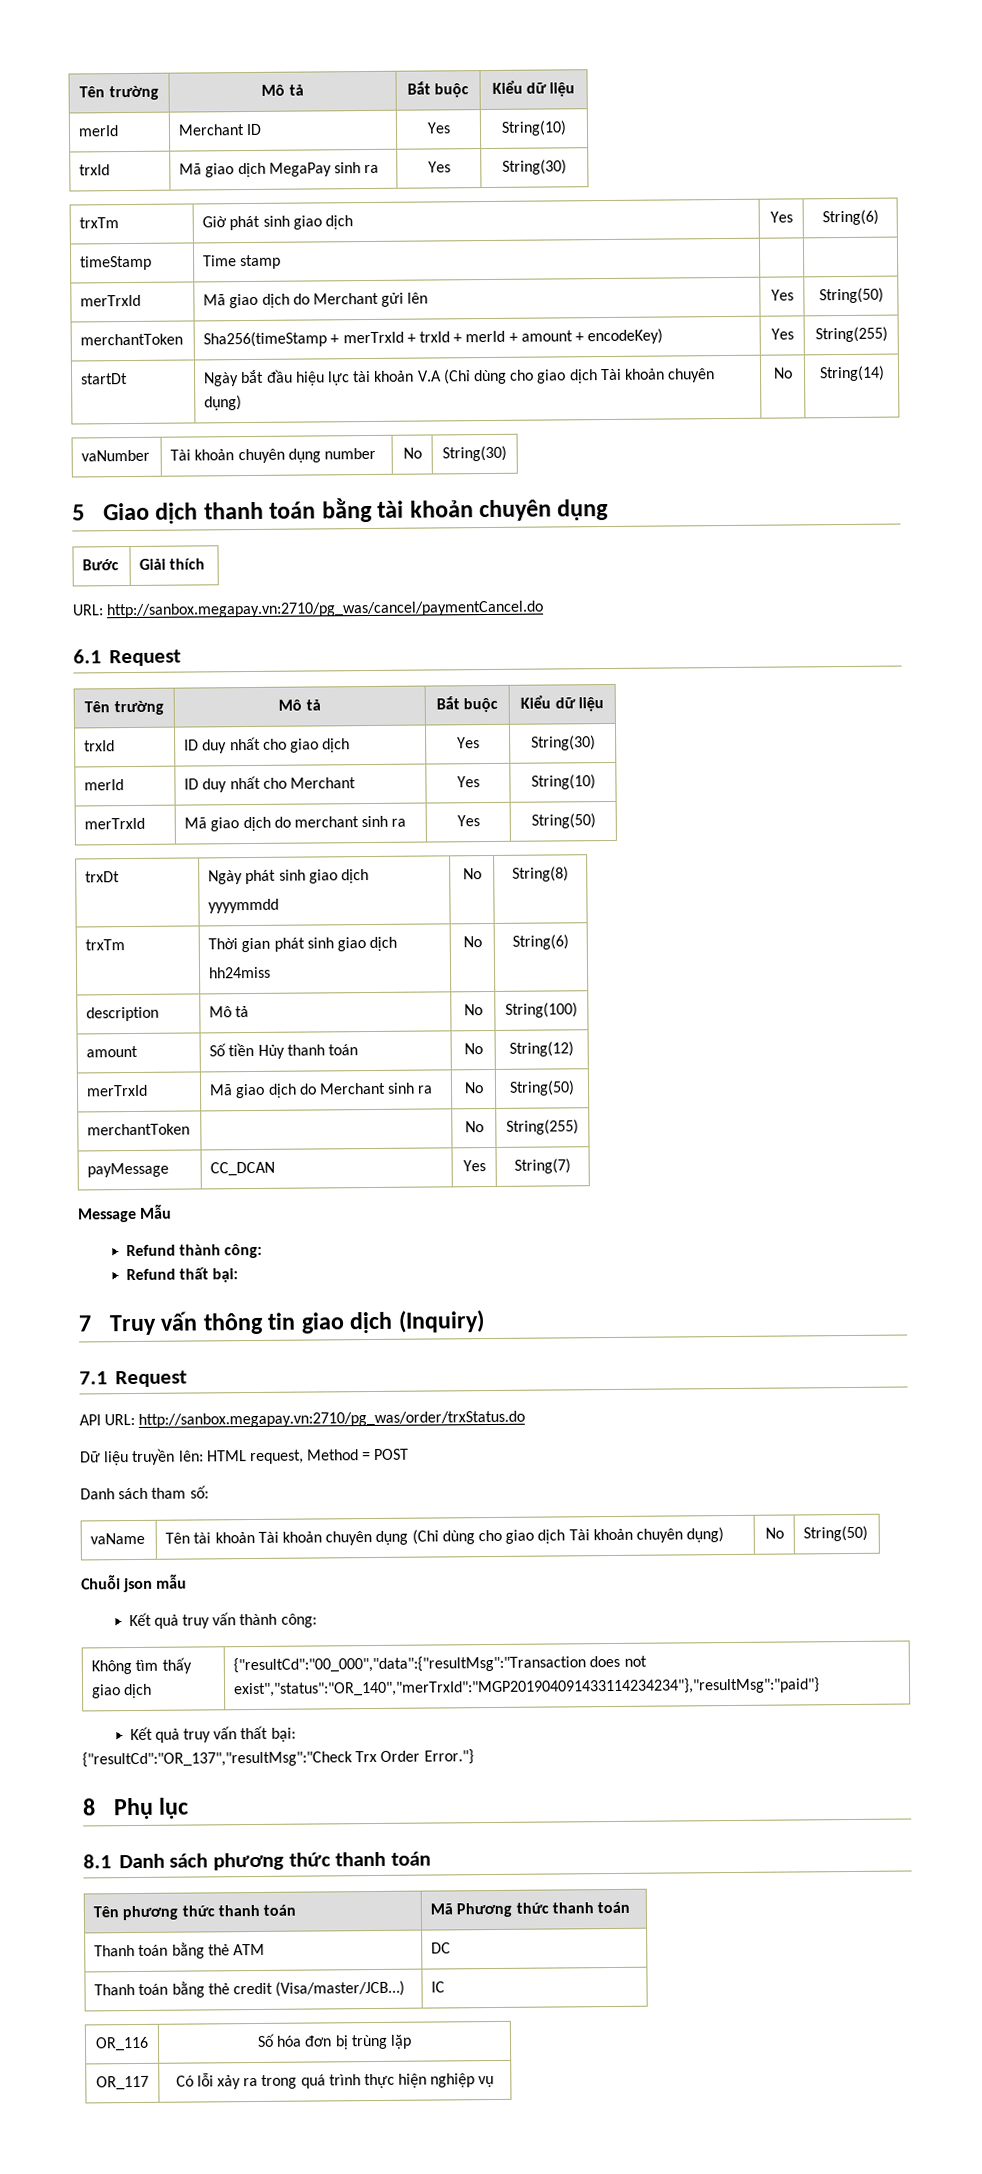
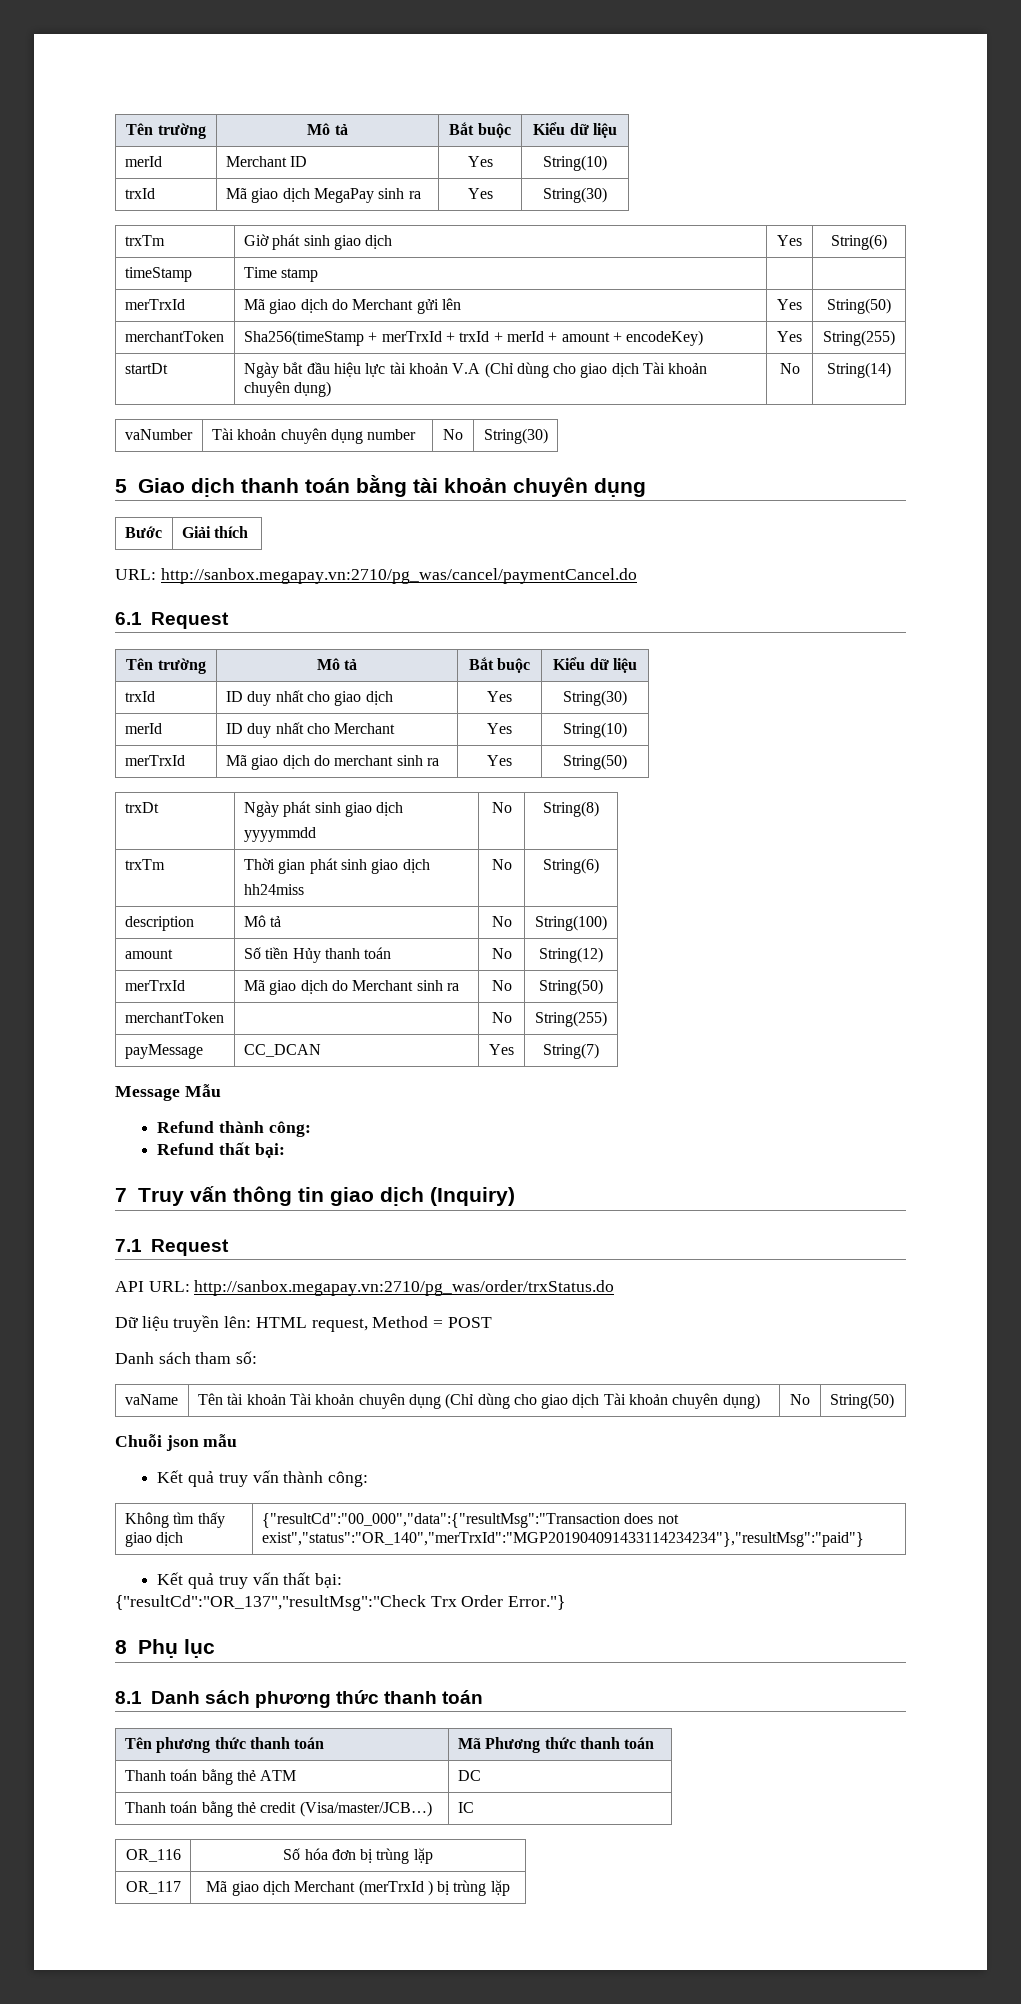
[175,2073,495,2090] Có lỗi xảy ra trong quá trình thực hiện nghiệp vụ -> [206,1880,510,1896] Mã giao dịch Merchant (merTrxId ) bị trùng lặp

